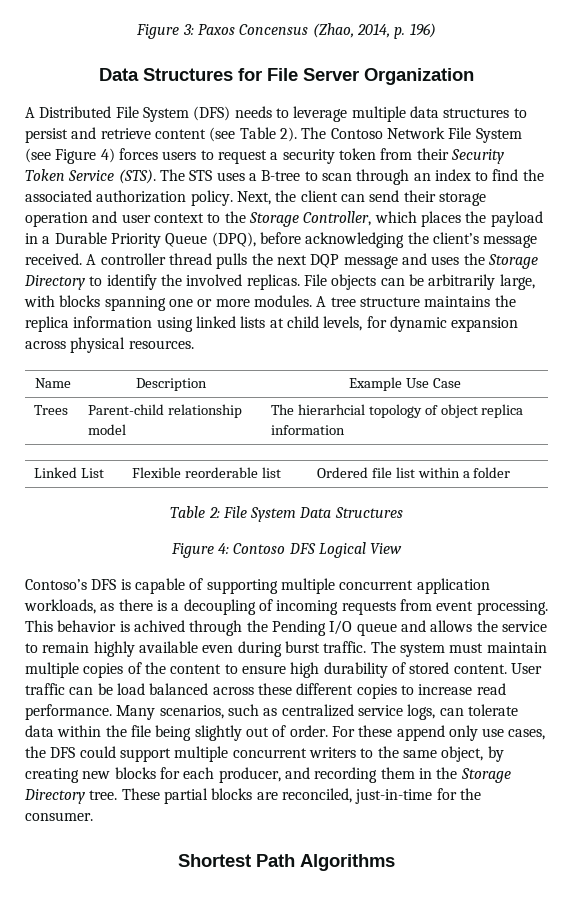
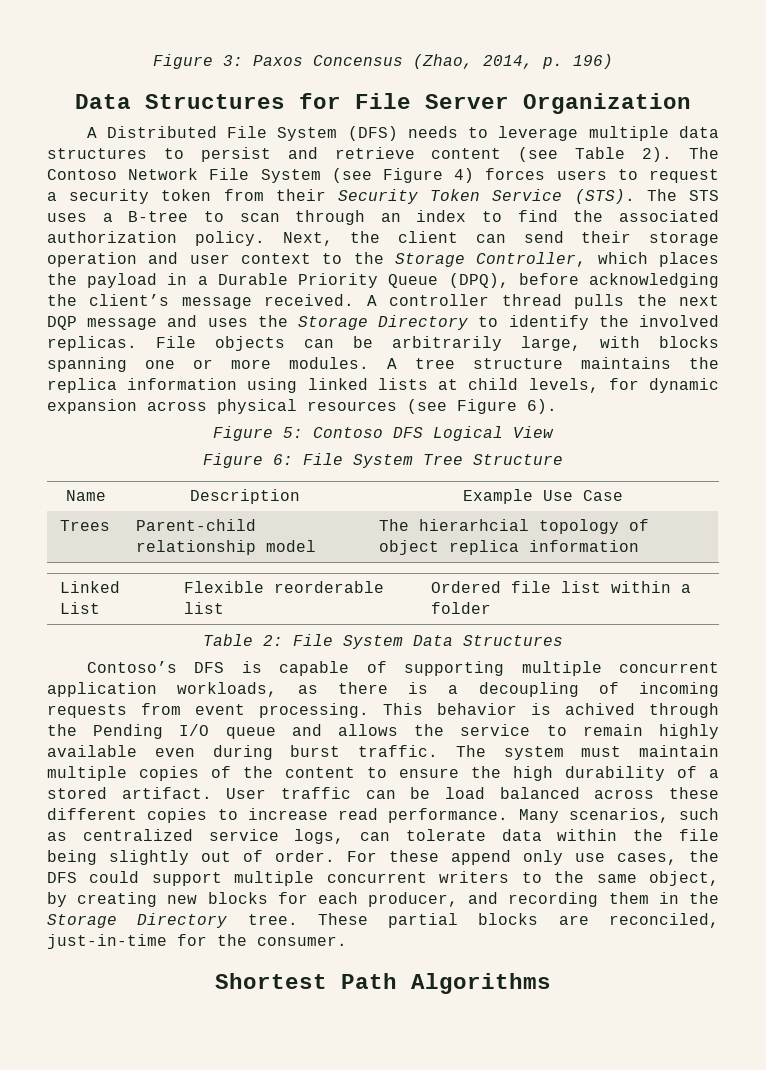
[128,340,194,349] resources. -> [307,399,557,414] [213,426,554,441] [203,453,563,468] resources (see Figure 6). // Figure 5: Contoso DFS Logical View // Figure 6: File System Tree Structure
[170,542,403,558] // Figure 4: Contoso DFS Logical View -> (563, 640) none
(286, 669) none -> [471,766,501,778] the
[409,662,507,674] stored content. -> [709,769,719,778] [47,787,212,799] a stored artifact.

